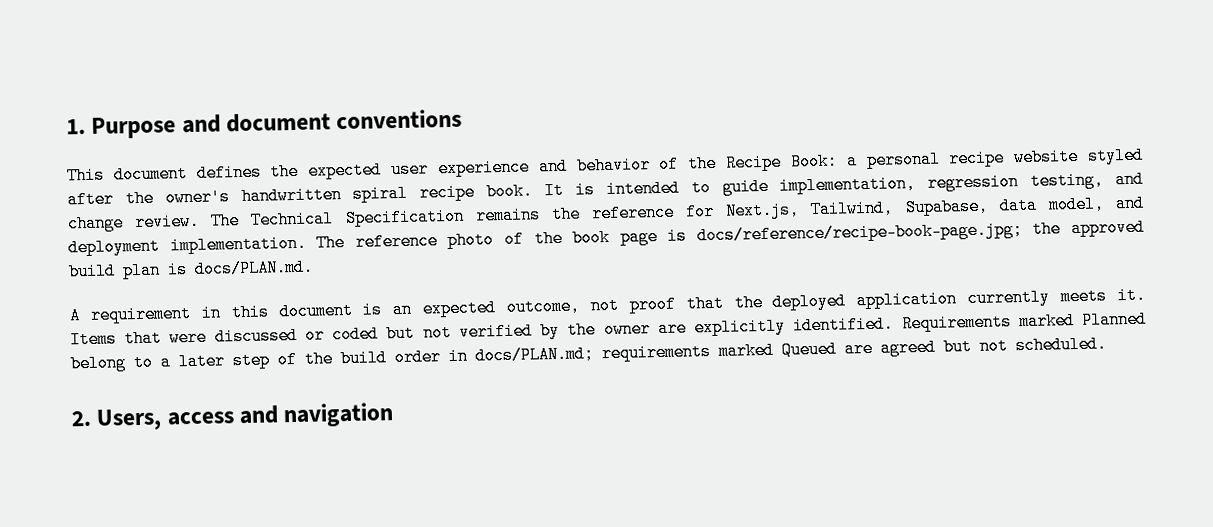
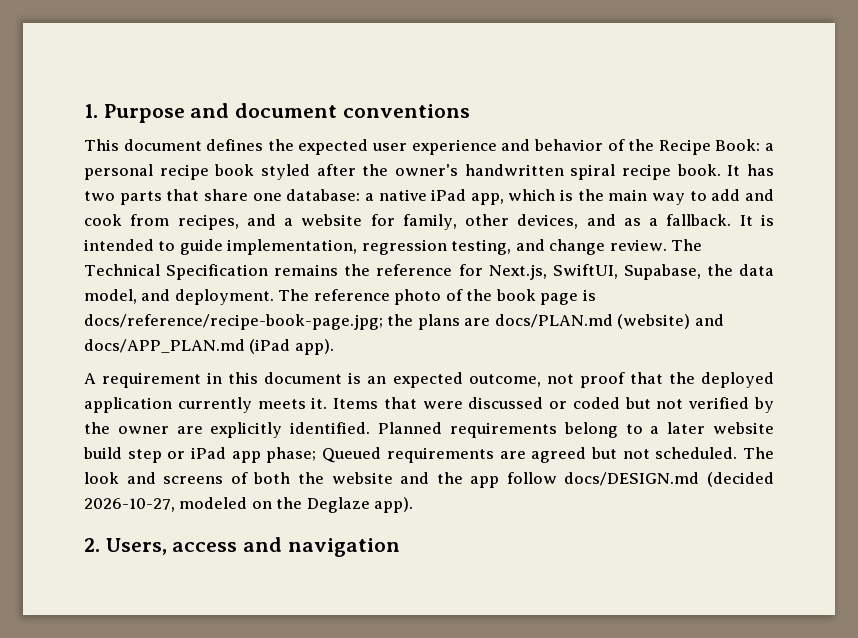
[1013,147,1080,167] website -> [214,164,255,176] book
(565, 190) none -> [746,164,774,176] [84,189,774,205] [84,214,753,230] has two parts that share one database: a native iPad app, which is the main way to add and cook from recipes, and a website for family, other devices, and as a fallback. It
[810,197,989,219] Tailwind, Supabase, -> [552,264,733,280] SwiftUI, Supabase, the
[68,234,307,257] deployment implementation. -> [174,289,274,305] deployment.
[1071,218,1145,238] [68,258,314,281] approved build plan is docs/PLAN.md. -> [417,314,724,330] [84,339,334,355] plans are docs/PLAN.md (website) and docs/APP_PLAN.md (iPad app).
[901,310,1148,333] Requirements marked Planned -> [378,422,557,438] Planned requirements
[232,340,837,370] step of the build order in docs/PLAN.md; requirements marked Queued -> [713,422,775,434] [83,447,494,463] website build step or iPad app phase; Queued requirements
(1107, 345) none -> [743,447,775,459] [84,472,774,488] [84,497,414,513] The look and screens of both the website and the app follow docs/DESIGN.md (decided 2026-10-27, modeled on the Deglaze app).

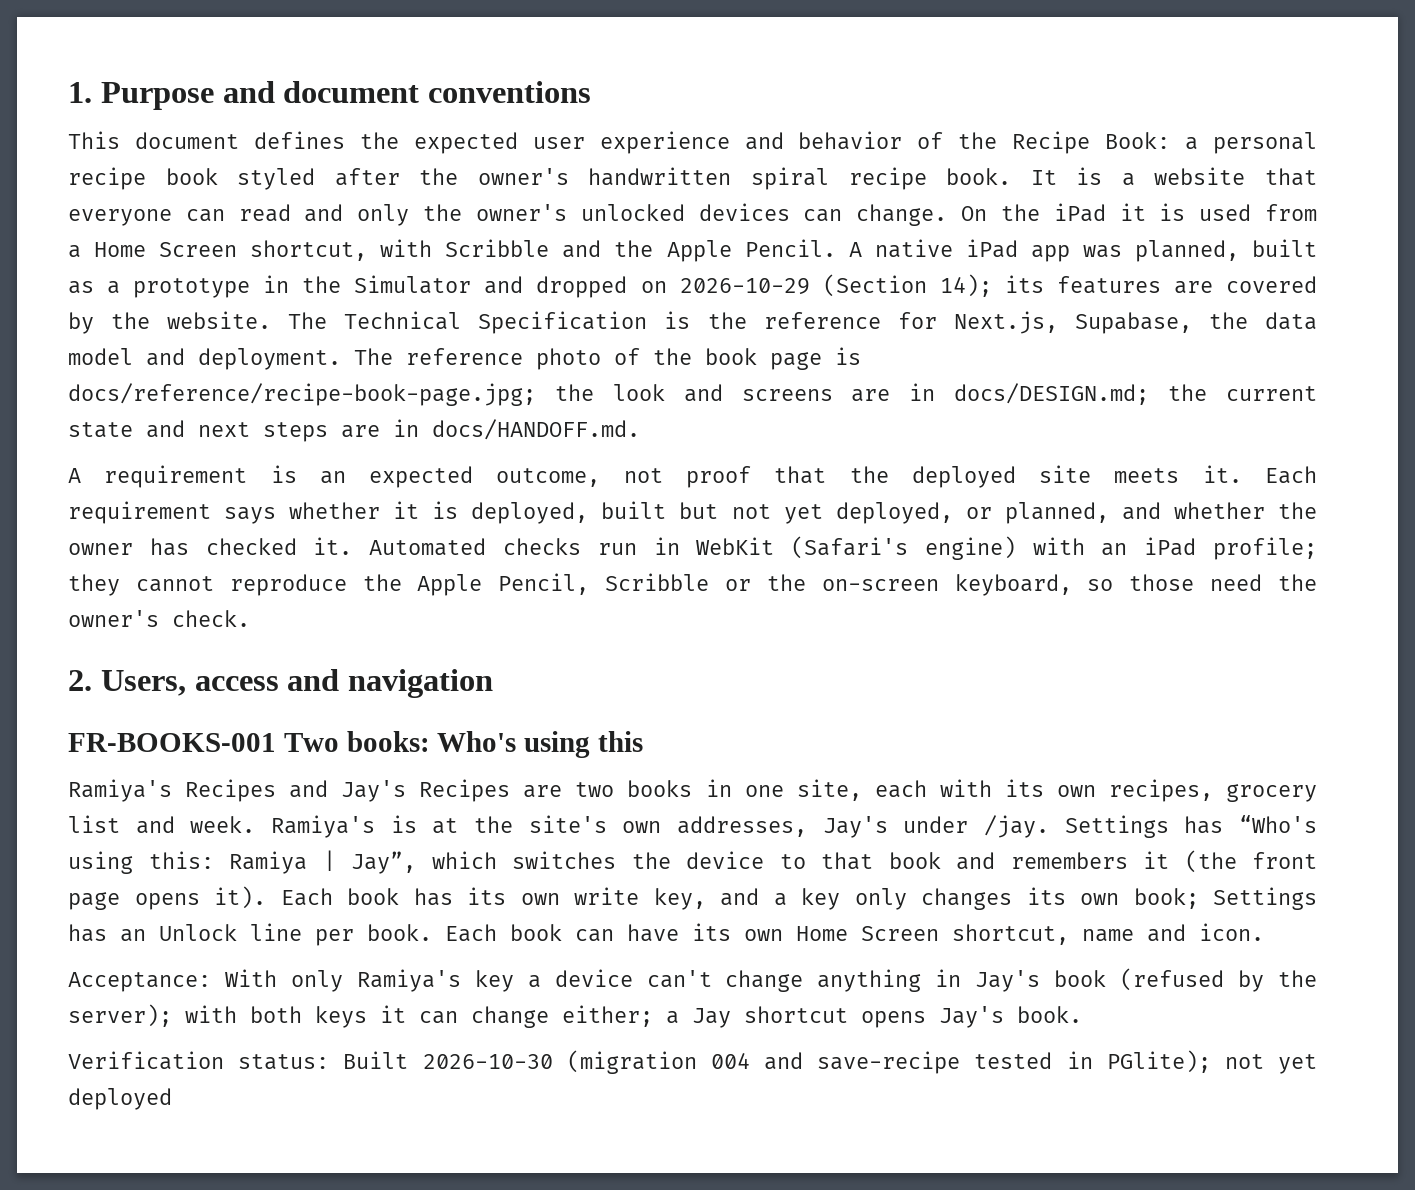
[746,164,774,176] [84,189,774,205] [84,214,774,230] [84,239,667,255] has two parts that share one database: a native iPad app, which is the main way to add and cook from recipes, and a website for family, other devices, and as a fallback. It is intended to guide implementation, regression testing, and change review. -> [1076,167,1318,186] [68,203,1317,226] [68,239,1317,262] [68,274,1318,298] [68,311,272,334] is a website that everyone can read and only the owner's unlocked devices can change. On the iPad it is used from a Home Screen shortcut, with Scribble and the Apple Pencil. A native iPad app was planned, built as a prototype in the Simulator and dropped on 2026-10-29 (Section 14); its features are covered by the website.
[274,264,339,276] remains -> [664,311,691,329] is
[552,264,618,279] SwiftUI, -> (1058, 322) none
[84,289,137,304] model, -> [68,348,133,365] model
[417,314,724,330] [84,339,334,355] plans are docs/PLAN.md (website) and docs/APP_PLAN.md (iPad app). -> [612,383,1318,405] [68,419,640,442] look and screens are in docs/DESIGN.md; the current state and next steps are in docs/HANDOFF.md.
[207,372,343,384] in this document -> (248, 476) none
[84,397,774,413] [84,422,775,438] [83,447,775,463] [84,472,774,488] [84,497,414,513] application currently meets it. Items that were discussed or coded but not verified by the owner are explicitly identified. Planned requirements belong to a later website build step or iPad app phase; Queued requirements are agreed but not scheduled. The look and screens of both the website and the app follow docs/DESIGN.md (decided 2026-10-27, modeled on the Deglaze app). -> [1039,465,1317,484] [68,501,1317,524] [68,536,1317,560] [68,573,1318,596] [68,610,250,627] site meets it. Each requirement says whether it is deployed, built but not yet deployed, or planned, and whether the owner has checked it. Automated checks run in WebKit (Safari's engine) with an iPad profile; they cannot reproduce the Apple Pencil, Scribble or the on-screen keyboard, so those need the owner's check.
(400, 547) none -> [68,731,644,758] [68,779,1317,802] [68,815,1317,838] [68,850,1317,874] [68,886,1317,910] [68,923,1264,946] [68,968,1317,992] [68,1004,1082,1028] [68,1050,1318,1074] [68,1088,172,1110] // FR-BOOKS-001 Two books: Who's using this // Ramiya's Recipes and Jay's Recipes are two books in one site, each with its own recipes, grocery list and week. Ramiya's is at the site's own addresses, Jay's under /jay. Settings has “Who's using this: Ramiya | Jay”, which switches the device to that book and remembers it (the front page opens it). Each book has its own write key, and a key only changes its own book; Settings has an Unlock line per book. Each book can have its own Home Screen shortcut, name and icon. // Acceptance: With only Ramiya's key a device can't change anything in Jay's book (refused by the server); with both keys it can change either; a Jay shortcut opens Jay's book. // Verification status: Built 2026-10-30 (migration 004 and save-recipe tested in PGlite); not yet deployed

